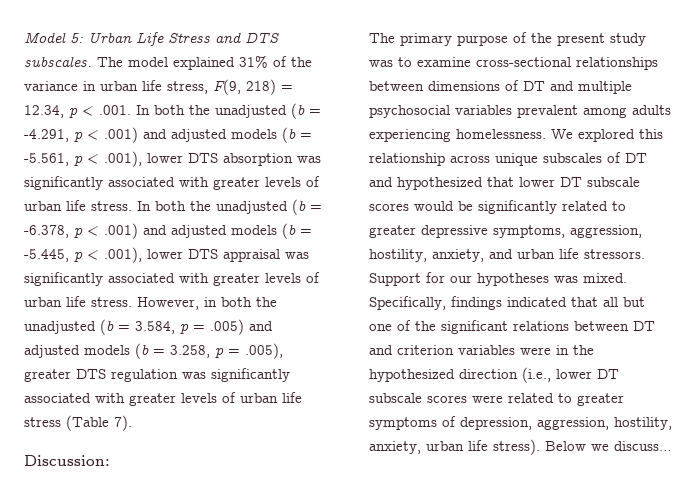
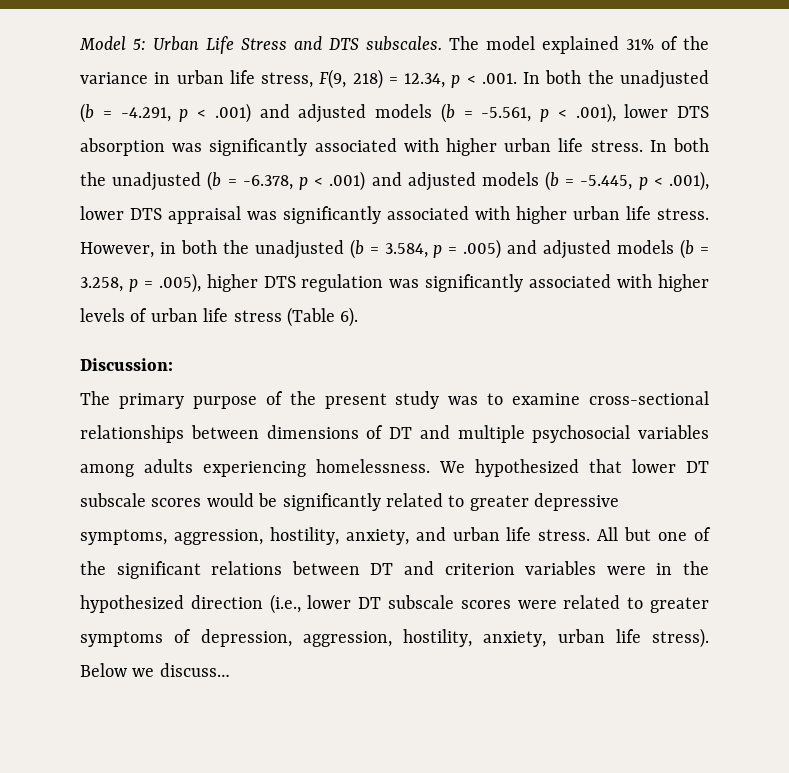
[213,176,320,190] greater levels of -> [446,138,497,156] higher
[213,272,320,286] greater levels of -> [516,206,567,224] higher
[24,369,71,382] greater -> [206,274,258,292] higher
[129,393,176,406] greater -> [658,274,709,292] higher
[114,415,132,431] 7). -> [340,307,359,327] 6).
[517,105,578,118] prevalent -> (709, 432) none
[578,129,663,142] [369,152,647,166] [369,177,393,187] explored this relationship across unique subscales of DT and -> (465, 467) none
[584,249,645,259] [369,272,627,286] [369,296,618,310] stressors. Support for our hypotheses was mixed. Specifically, findings indicated that all -> [538,527,619,541] stress. All

